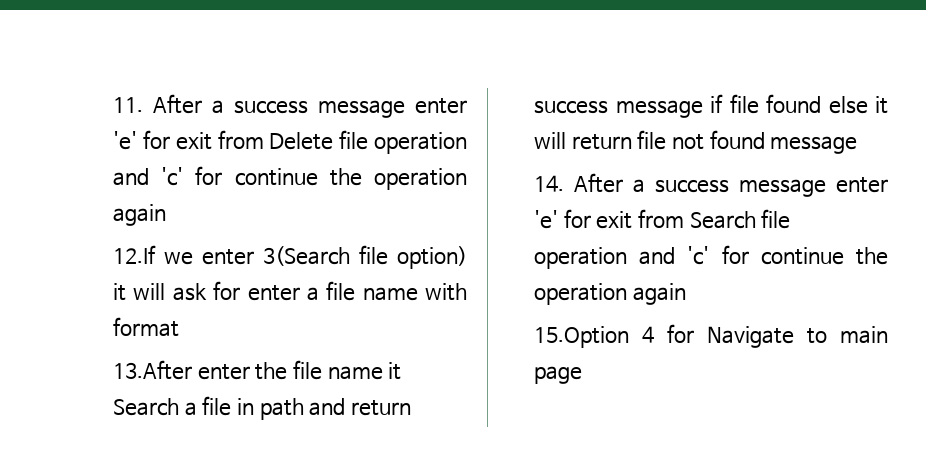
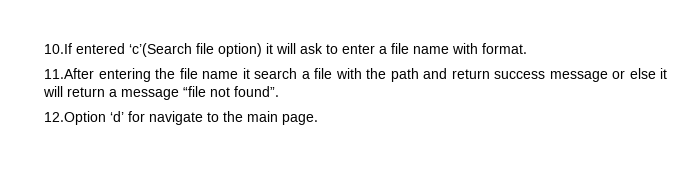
[113,94,467,118] [113,130,468,154] [113,166,468,190] [113,204,167,226] [113,245,351,266] 11. After a success message enter 'e' for exit from Delete file operation and 'c' for continue the operation again // 12.If we enter 3(Search -> [44,43,193,57] 10.If entered ‘c’(Search
[213,281,241,300] for -> [326,44,339,54] to
[113,317,180,337] [113,360,250,380] format // 13.After enter -> [482,43,528,54] [44,68,151,82] format. // 11.After entering
[113,396,255,416] Search a file in -> [254,68,387,79] search a file with the
[710,94,822,114] if file found -> [612,70,626,79] or
[637,130,858,154] [534,173,888,197] [534,209,791,229] [534,245,888,269] [534,283,686,305] [534,324,888,348] [534,366,583,384] file not found message // 14. After a success message enter 'e' for exit from Search file operation and 'c' for continue the operation again // 15.Option 4 for Navigate to main page -> [109,86,280,100] [44,111,319,125] a message “file not found”. // 12.Option ‘d’ for navigate to the main page.

